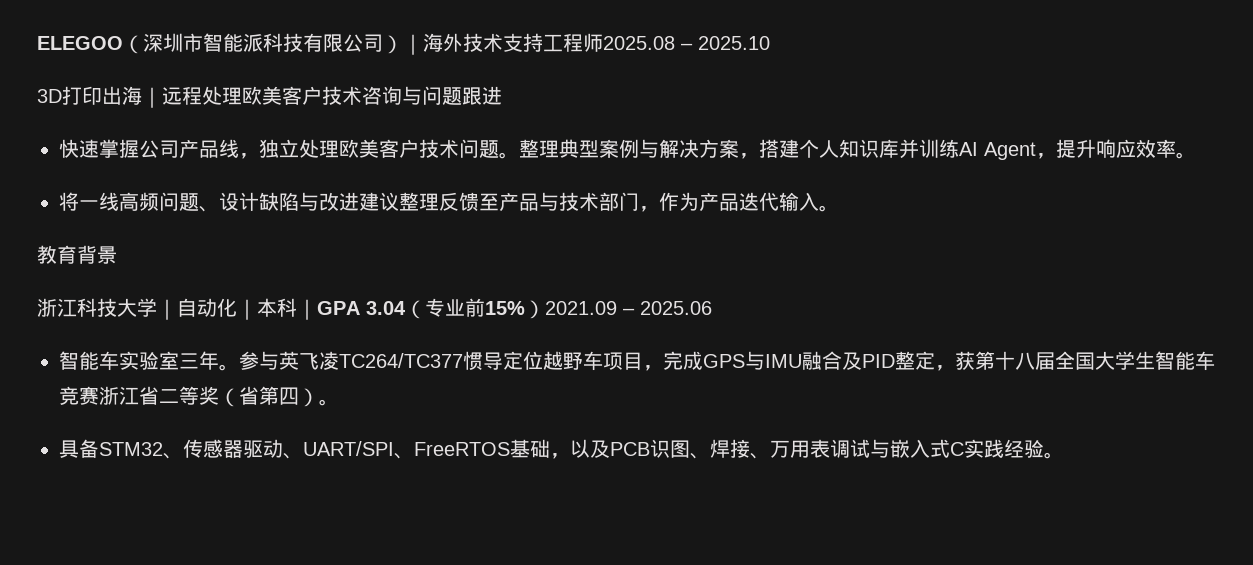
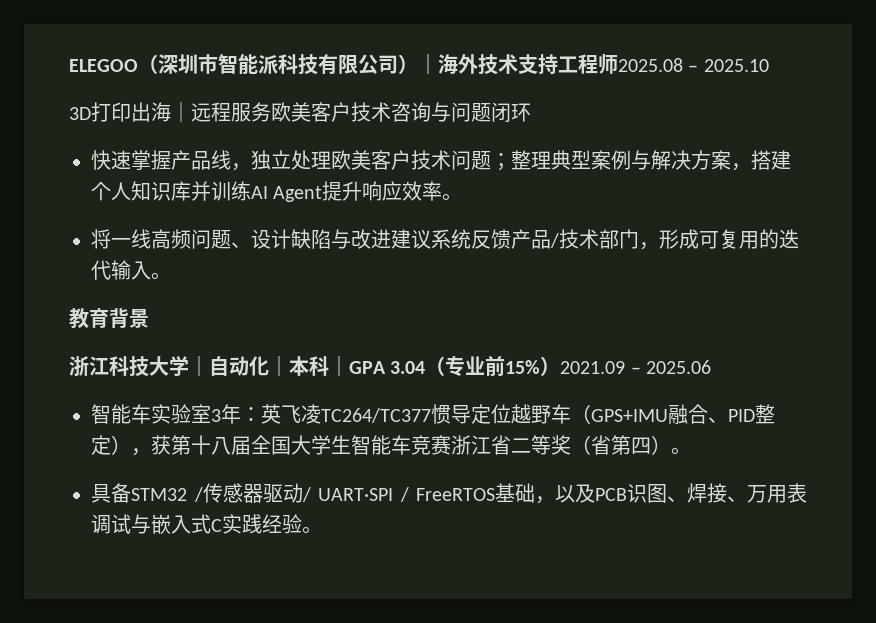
[202,86,242,105] 处理 -> [231,102,271,122] 服务
[462,86,502,105] 跟进 -> [491,102,531,123] 闭环
[139,140,179,158] 公司 -> (171, 160) none
[499,152,519,159] 。 -> [491,153,511,171] ；
[1036,153,1056,159] ， -> (323, 194) none
[399,192,739,212] 整理反馈至产品与技术部门，作为产品 -> [431,229,779,250] 系统反馈产品/技术部门，形成可复用的
[179,351,279,371] 三年。参与 -> [211,404,261,424] 3年：
[603,351,862,371] 项目，完成GPS与IMU融合及 -> [571,404,728,424] （GPS+IMU融合、
(935, 360) none -> [111,435,131,455] ）
[163,453,183,459] 、 -> [193,487,203,502] /
[283,441,414,459] 、UART/SPI、 -> [301,487,409,502] / UART·SPI /

